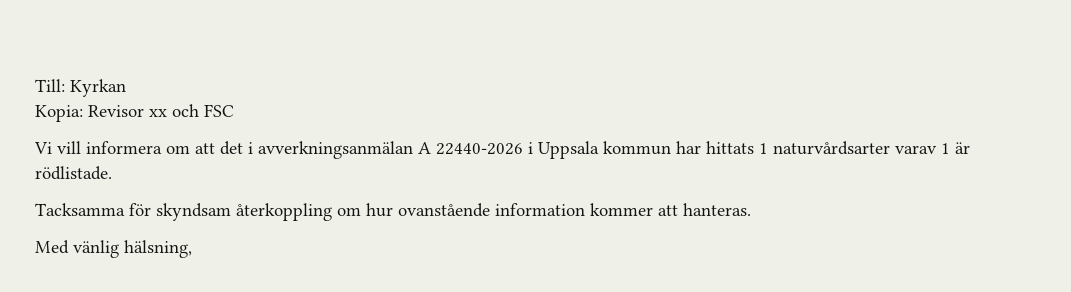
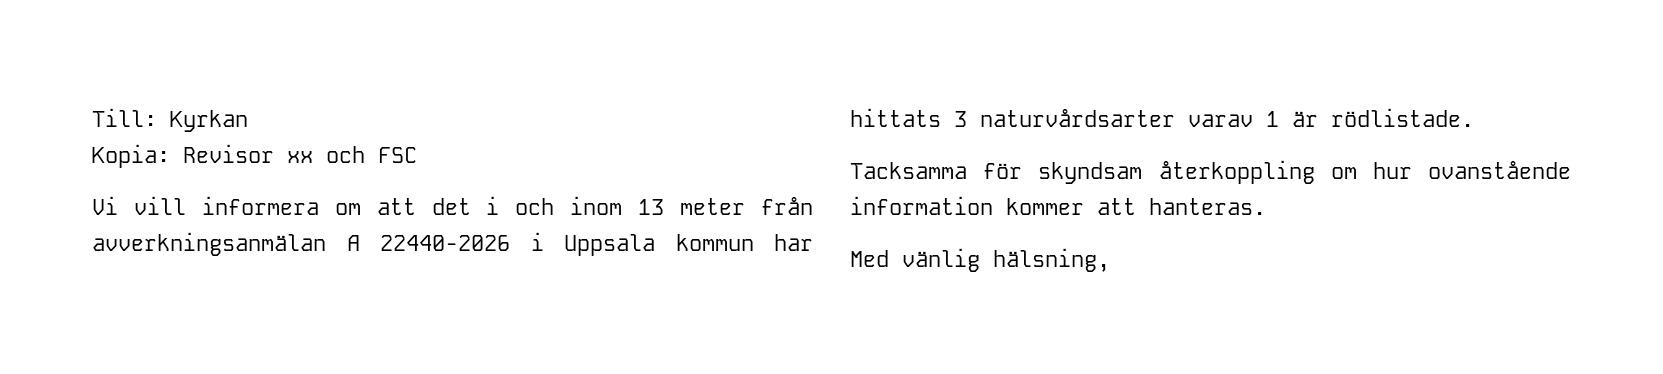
(253, 148) none -> [515,196,814,215] och inom 13 meter från
[759,143,768,154] 1 -> [954,111,967,127] 3

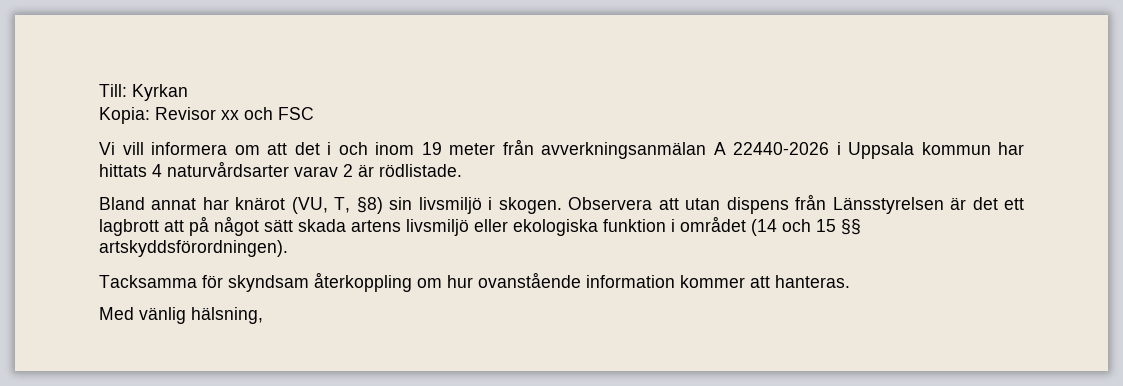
[638,199,665,215] 13 -> [421,142,442,155] 19
[954,111,967,127] 3 -> [152,164,162,177] 4
[1266,111,1279,127] 1 -> [343,164,353,177] 2
(1474, 117) none -> [99,194,1025,214] [99,216,861,236] [99,240,288,257] // Bland annat har knärot (VU, T, §8) sin livsmiljö i skogen. Observera att utan dispens från Länsstyrelsen är det ett lagbrott att på något sätt skada artens livsmiljö eller ekologiska funktion i området (14 och 15 §§ artskyddsförordningen).

